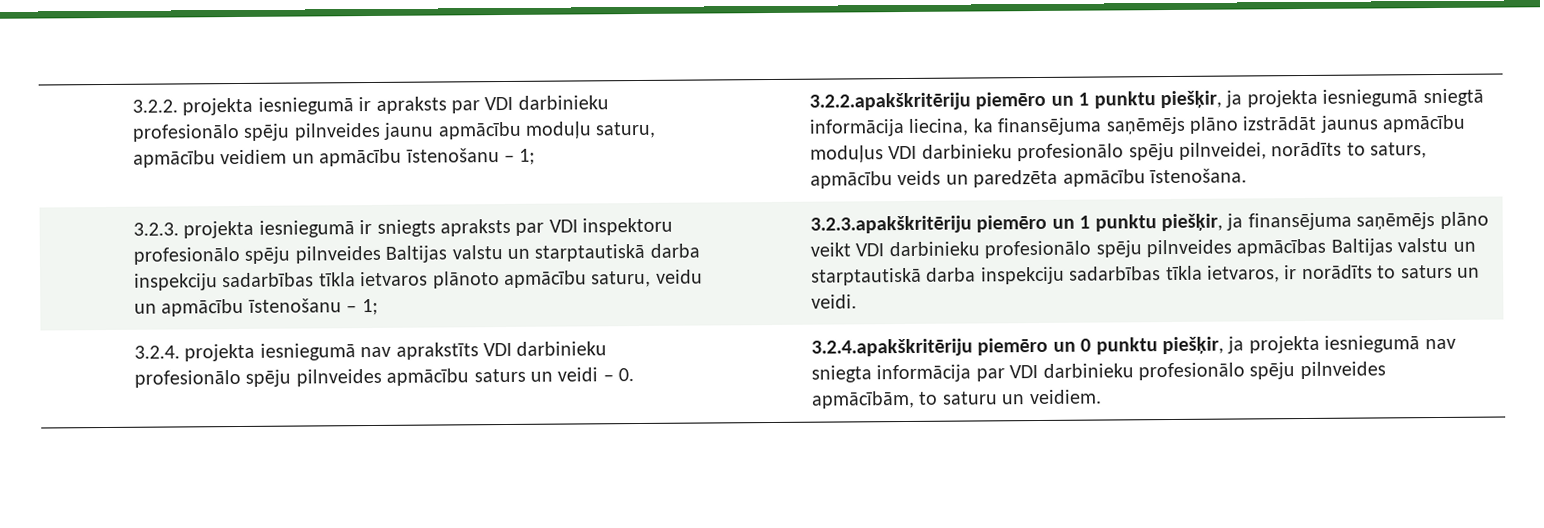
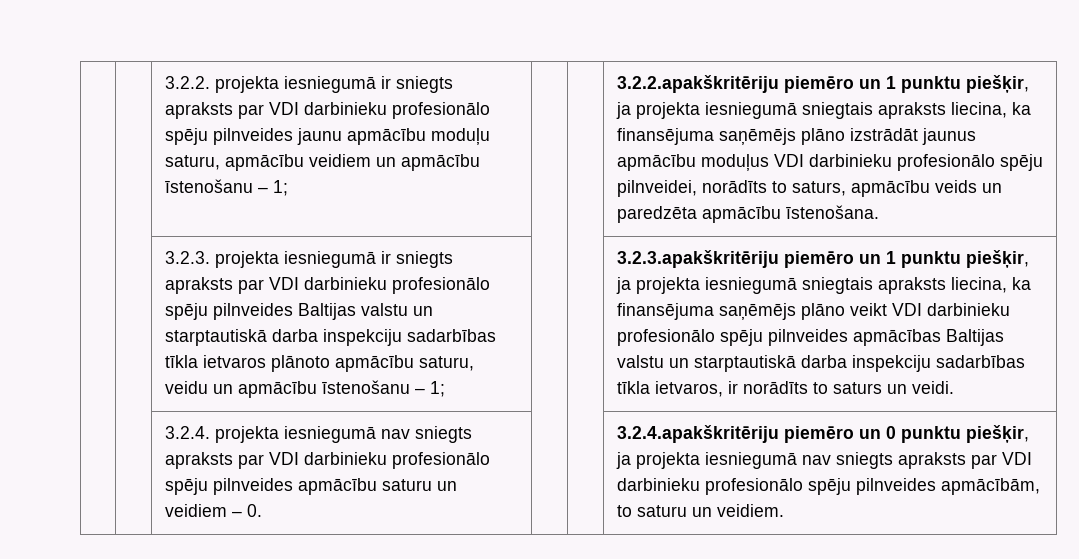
(372, 104) none -> [395,76,453,93] sniegts
[1422,88,1484,107] [808,119,905,137] sniegtā informācija -> [801,102,946,119] sniegtais apraksts
[582,217,674,236] inspektoru -> [303,277,387,290] darbinieku
(1244, 222) none -> [635,277,1031,294] projekta iesniegumā sniegtais apraksts liecina, ka
[395,342,479,360] aprakstīts -> [414,426,472,443] [164,452,264,469] sniegts apraksts par
[473,367,599,383] saturs un veidi -> [381,479,457,491] [164,504,227,517] saturu un veidiem
[810,364,972,383] sniegta informācija -> [835,452,966,469] sniegts apraksts

